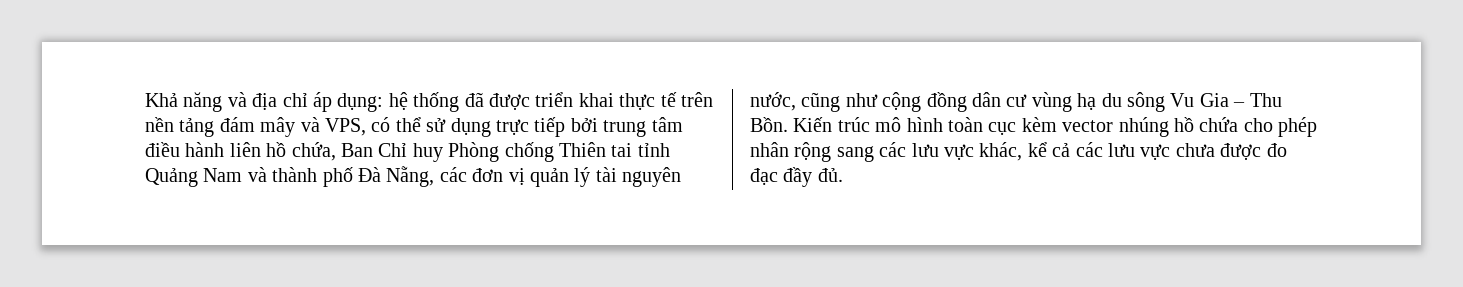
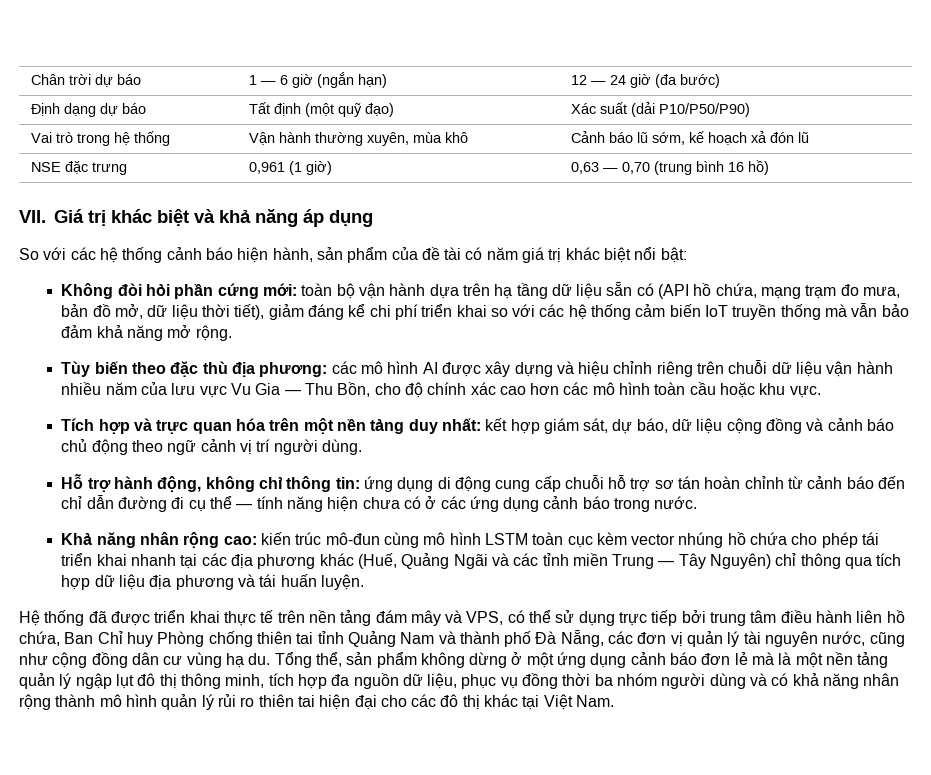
[145,92,408,112] Khả năng và địa chỉ áp dụng: hệ -> [31,74,142,87] [249,72,388,88] [571,74,721,88] [31,103,147,117] [249,102,395,117] [571,102,751,117] [31,131,171,146] [249,132,469,146] [571,131,810,145] [31,160,128,175] [249,161,333,175] [571,160,770,175] [19,209,373,227] [19,247,687,263] [61,282,901,299] [61,303,909,320] [61,325,232,341] [61,360,893,377] [61,382,821,398] [61,418,895,434] [61,439,362,455] [61,474,906,492] [61,495,698,512] [61,532,880,548] [61,553,902,569] [61,574,364,590] [19,610,40,626] Chân trời dự báo | 1 — 6 giờ (ngắn hạn) | 12 — 24 giờ (đa bước) // Định dạng dự báo | Tất định (một quỹ đạo) | Xác suất (dải P10/P50/P90) // Vai trò trong hệ thống | Vận hành thường xuyên, mùa khô | Cảnh báo lũ sớm, kế hoạch xả đón lũ // NSE đặc trưng | 0,961 (1 giờ) | 0,63 — 0,70 (trung bình 16 hồ) // VII. Giá trị khác biệt và khả năng áp dụng // So với các hệ thống cảnh báo hiện hành, sản phẩm của đề tài có năm giá trị khác biệt nổi bật: // Không đòi hỏi phần cứng mới: toàn bộ vận hành dựa trên hạ tầng dữ liệu sẵn có (API hồ chứa, mạng trạm đo mưa, bản đồ mở, dữ liệu thời tiết), giảm đáng kể chi phí triển khai so với các hệ thống cảm biến IoT truyền thống mà vẫn bảo đảm khả năng mở rộng. // Tùy biến theo đặc thù địa phương: các mô hình AI được xây dựng và hiệu chỉnh riêng trên chuỗi dữ liệu vận hành nhiều năm của lưu vực Vu Gia — Thu Bồn, cho độ chính xác cao hơn các mô hình toàn cầu hoặc khu vực. // Tích hợp và trực quan hóa trên một nền tảng duy nhất: kết hợp giám sát, dự báo, dữ liệu cộng đồng và cảnh báo chủ động theo ngữ cảnh vị trí người dùng. // Hỗ trợ hành động, không chỉ thông tin: ứng dụng di động cung cấp chuỗi hỗ trợ sơ tán hoàn chỉnh từ cảnh báo đến chỉ dẫn đường đi cụ thể — tính năng hiện chưa có ở các ứng dụng cảnh báo trong nước. // Khả năng nhân rộng cao: kiến trúc mô-đun cùng mô hình LSTM toàn cục kèm vector nhúng hồ chứa cho phép tái triển khai nhanh tại các địa phương khác (Huế, Quảng Ngãi và các tỉnh miền Trung — Tây Nguyên) chỉ thông qua tích hợp dữ liệu địa phương và tái huấn luyện. // Hệ
[559,142,606,157] Thiên -> [256,631,292,644] thiên
[1101,92,1282,112] [750,117,1318,137] [750,142,1287,162] [750,167,843,187] du sông Vu Gia – Thu Bồn. Kiến trúc mô hình toàn cục kèm vector nhúng hồ chứa cho phép nhân rộng sang các lưu vực khác, kể cả các lưu vực chưa được đo đạc đầy đủ. -> [248,652,889,668] [19,673,900,689] [19,694,615,710] du. Tổng thể, sản phẩm không dừng ở một ứng dụng cảnh báo đơn lẻ mà là một nền tảng quản lý ngập lụt đô thị thông minh, tích hợp đa nguồn dữ liệu, phục vụ đồng thời ba nhóm người dùng và có khả năng nhân rộng thành mô hình quản lý rủi ro thiên tai hiện đại cho các đô thị khác tại Việt Nam.

